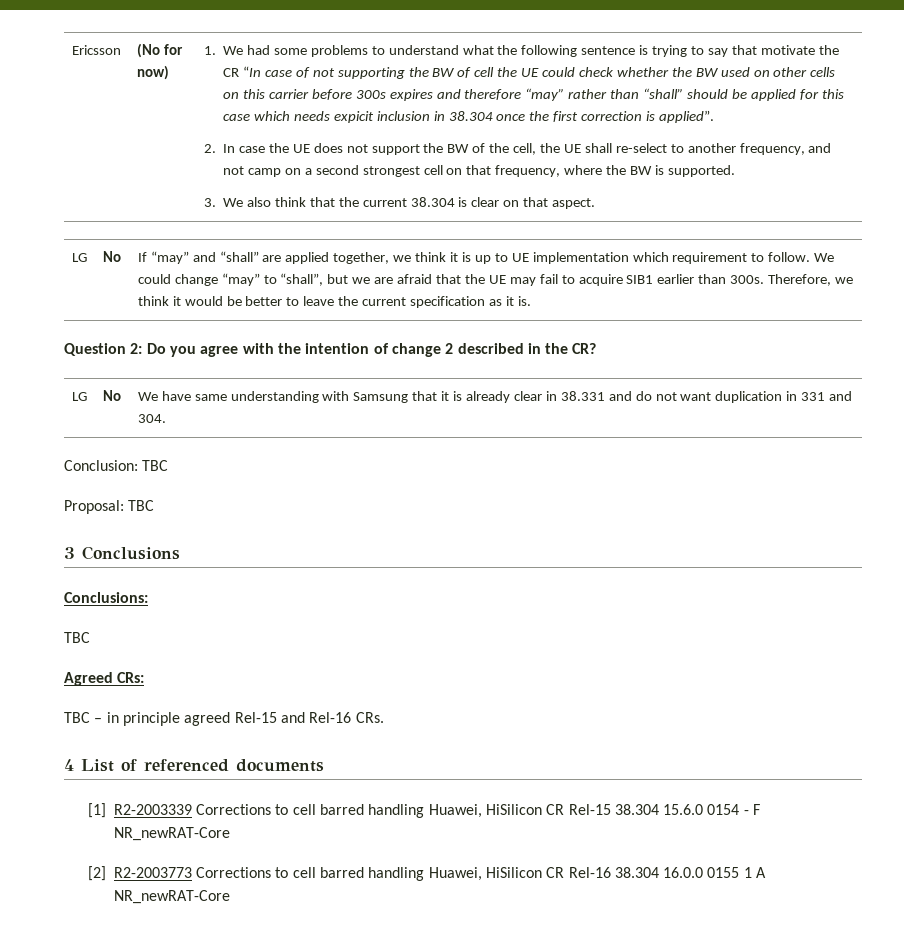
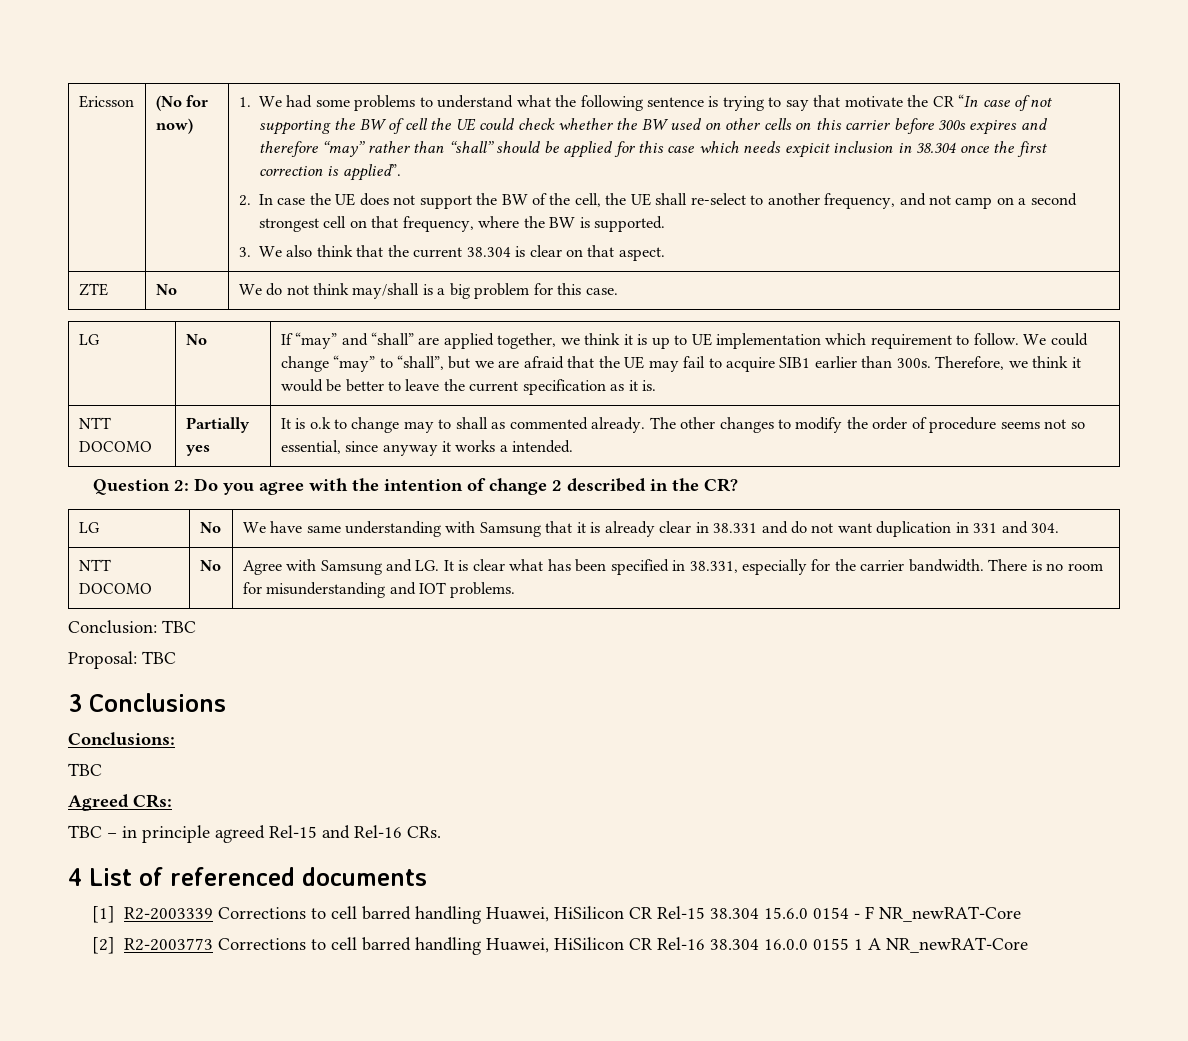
(596, 203) none -> [78,283,108,296] [155,284,177,295] [238,283,618,299] // ZTE | No | We do not think may/shall is a big problem for this case.
(531, 301) none -> [78,417,111,429] [78,441,152,452] [185,417,250,433] [185,445,210,456] [280,417,1085,433] [280,440,574,456] // NTT DOCOMO | Partially yes | It is o.k to change may to shall as commented already. The other changes to modify the order of procedure seems not so essential, since anyway it works a intended.
(166, 418) none -> [78,559,111,571] [78,583,152,594] [199,560,221,571] [242,559,1103,575] [242,582,516,598] // NTT DOCOMO | No | Agree with Samsung and LG. It is clear what has been specified in 38.331, especially for the carrier bandwidth. There is no room for misunderstanding and IOT problems.

